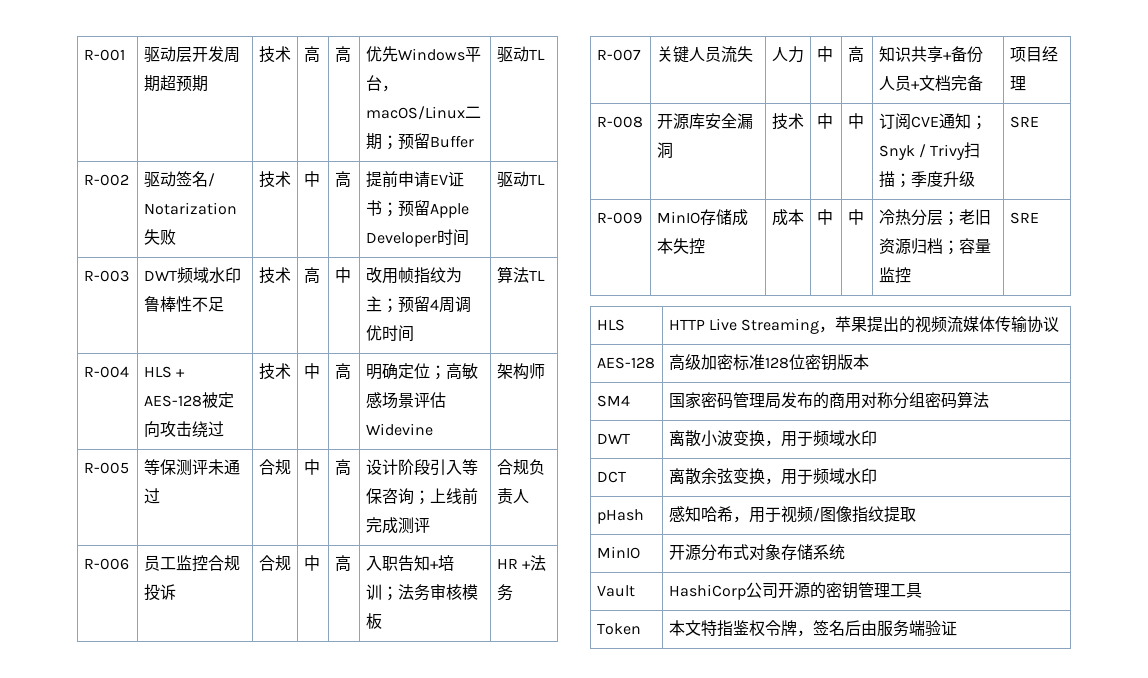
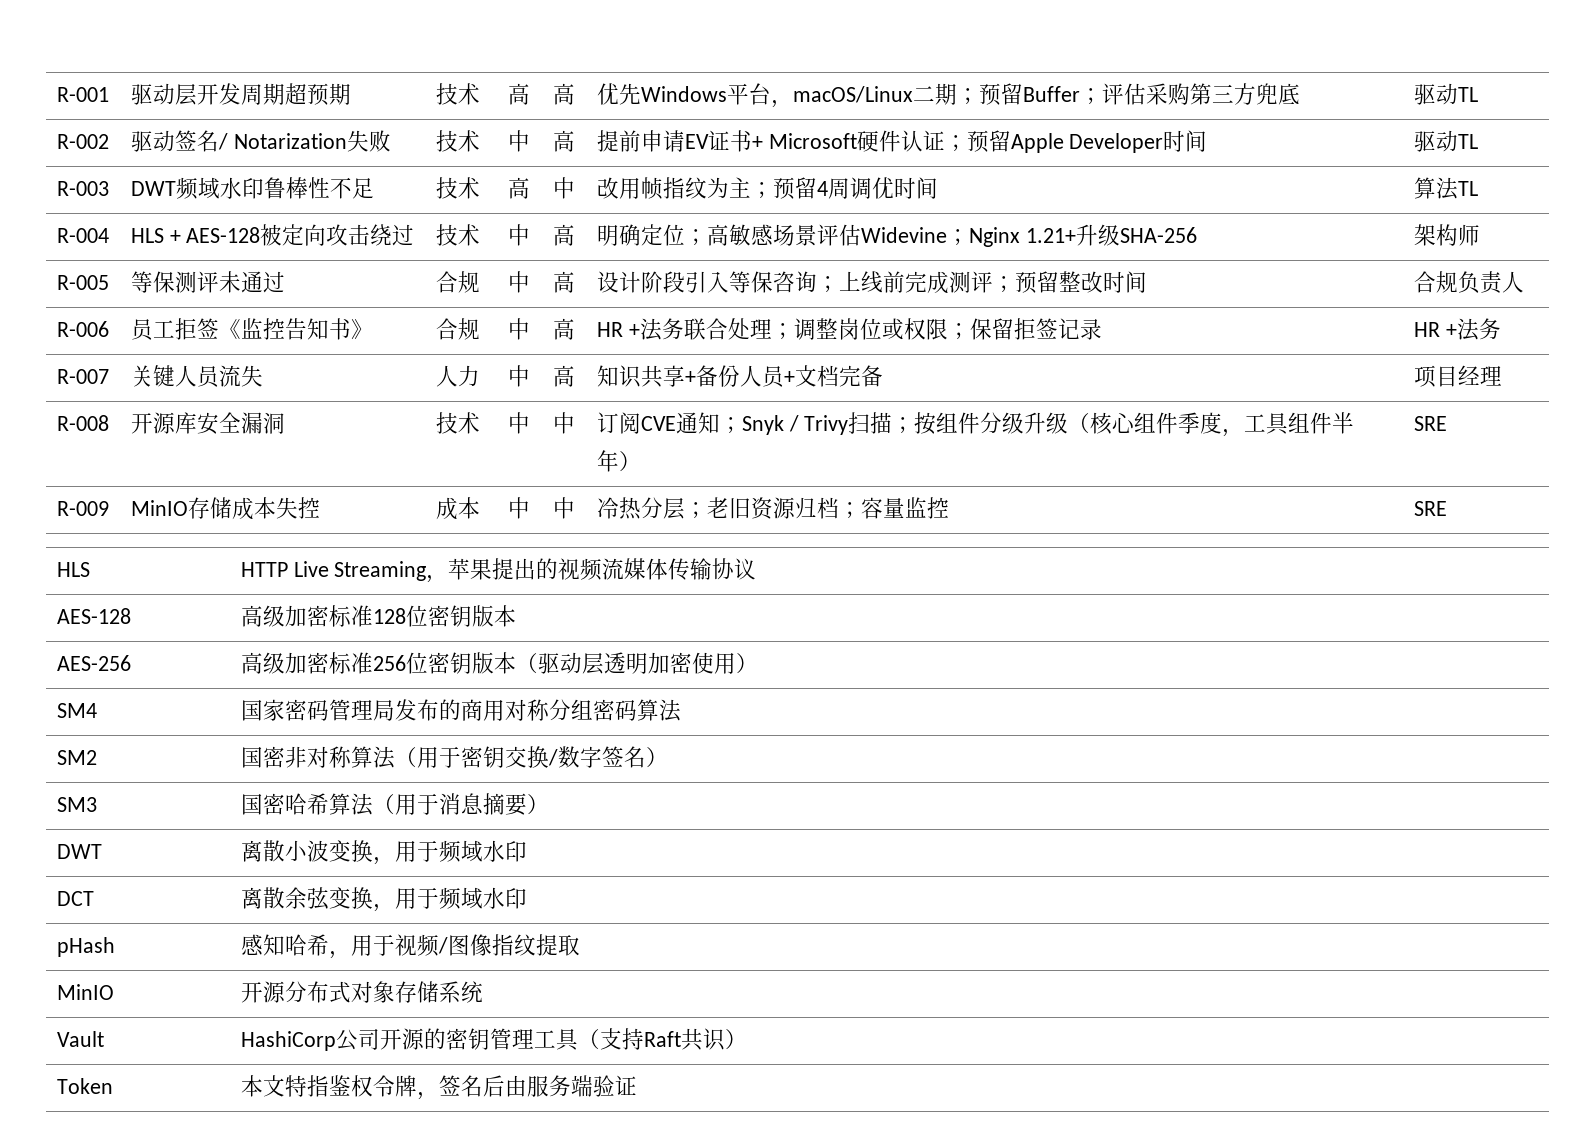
(474, 141) none -> [1079,83,1300,105] ；评估采购第三方兜底
(382, 208) none -> [751,130,945,152] + Microsoft硬件认证
(433, 429) none -> [946,224,1197,247] ；Nginx 1.21+升级SHA-256
(430, 525) none -> [992,271,1147,294] ；预留整改时间
[175,555,240,572] [143,584,176,601] [258,555,291,571] [303,555,320,571] [334,555,351,572] [365,555,454,571] [365,584,478,601] [365,613,382,629] 监控合规投诉 | 合规 | 中 | 高 | 入职告知+培训；法务审核模板 -> [174,318,373,340] [435,318,480,340] [507,318,530,340] [552,318,575,340] [596,318,1102,341] 拒签《监控告知书》 | 合规 | 中 | 高 | HR +法务联合处理；调整岗位或权限；保留拒签记录
[910,171,975,187] 季度升级 -> [914,412,1355,437] [596,450,641,472] 按组件分级升级（核心组件季度，工具组件半年）
(869, 362) none -> [56,655,131,671] [240,652,758,675] // AES-256 | 高级加密标准256位密钥版本（驱动层透明加密使用）
(989, 400) none -> [56,750,97,765] [240,746,668,769] [56,797,97,812] [240,793,549,816] // SM2 | 国密非对称算法（用于密钥交换/数字签名） // SM3 | 国密哈希算法（用于消息摘要）
(922, 590) none -> [577,1028,747,1051] （支持Raft共识）

